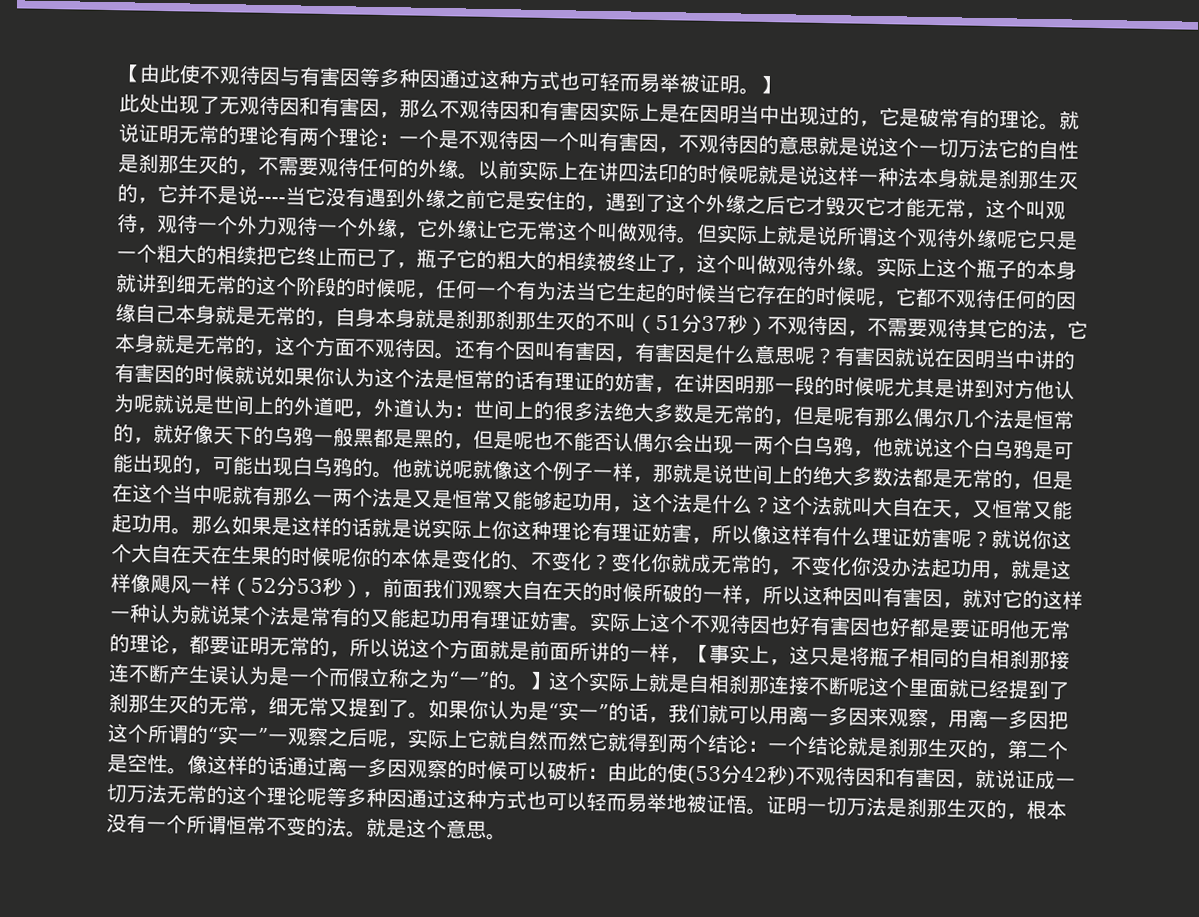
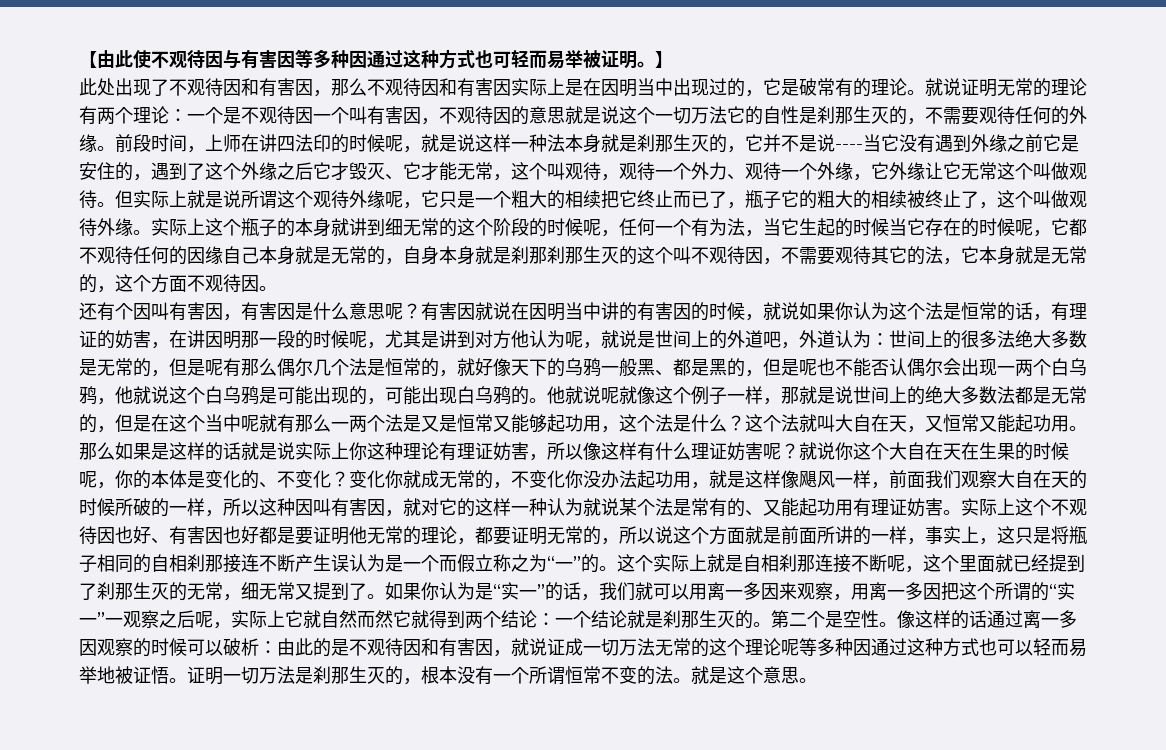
[219,96,240,115] 无 -> [169,79,187,96] 不
[478,159,579,181] 以前实际上 -> [115,134,241,153] 前段时间，上师
(759, 174) none -> [403,146,421,153] ，
(866, 206) none -> [385,174,403,180] 、
(278, 225) none -> [727,174,745,180] 、
(1018, 239) none -> [403,202,421,209] ，
(577, 291) none -> [745,230,763,237] ，
[595,312,768,337] 不叫（51分37秒） -> [637,246,691,264] 这个叫
(455, 355) none -> (277, 288) //
(235, 374) none -> [745,314,763,321] ，
(535, 380) none -> [1033,314,1051,321] ，
(895, 387) none -> [367,342,385,349] ，
(155, 403) none -> [583,342,601,349] ，
(374, 437) none -> [655,370,673,376] 、
(352, 557) none -> [97,482,115,489] ，
[230,576,363,599] （52分53秒） -> (871, 479) none
(371, 617) none -> [745,510,763,516] 、
(811, 625) none -> [151,538,169,544] 、
[689,644,710,664] 【 -> (925, 541) none
[528,671,550,691] 】 -> (617, 568) none
(870, 686) none -> [905,566,923,573] ，
[987,753,1008,760] ， -> [753,622,771,627] 。
[667,763,796,786] 使(53分42秒) -> [331,639,349,656] 是

